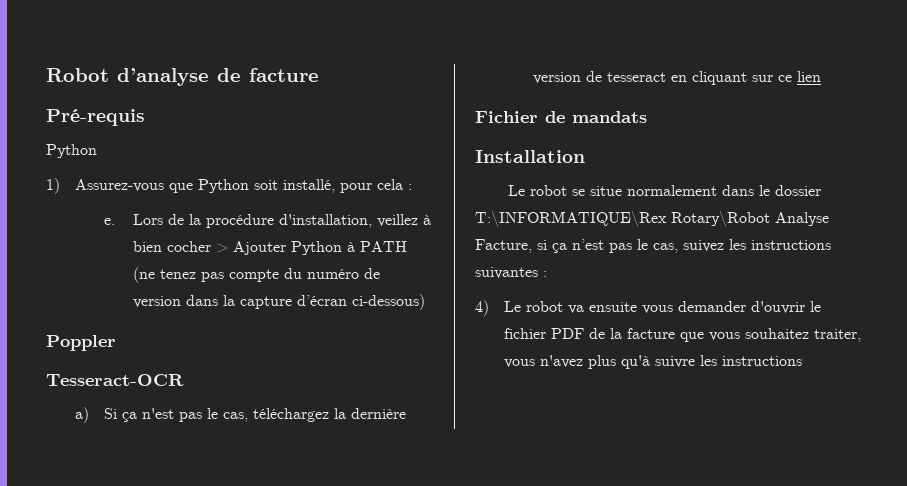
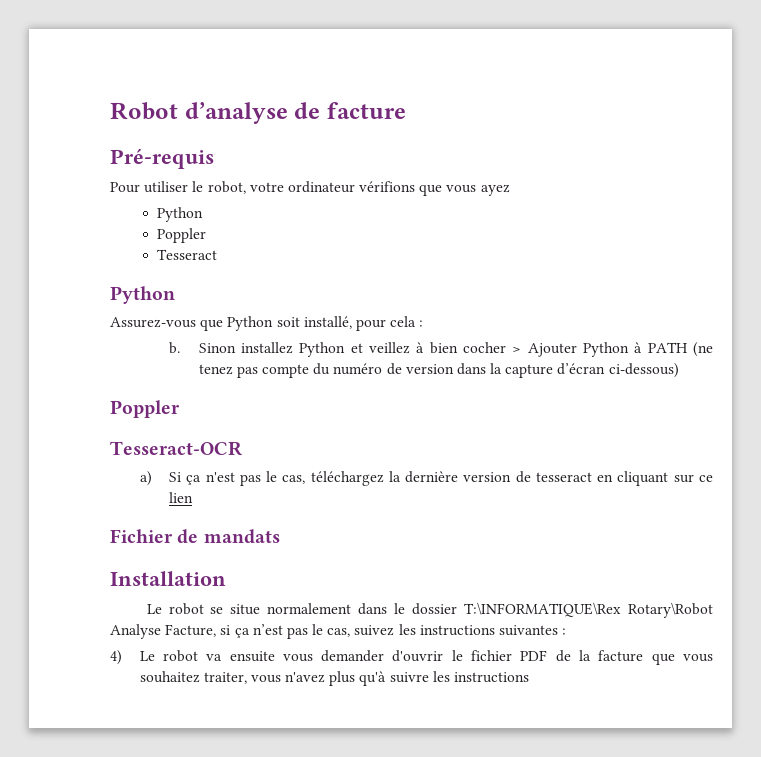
[46,144,97,158] [46,178,60,194] Python // 1) -> [110,181,510,196] [156,207,203,222] [156,228,206,243] [156,249,217,260] [110,286,175,304] Pour utiliser le robot, votre ordinateur vérifions que vous ayez // Python // Poppler // Tesseract // Python //
[103,214,372,228] e. Lors de la procédure d'installation, -> [169,342,363,357] b. Sinon installez Python et

